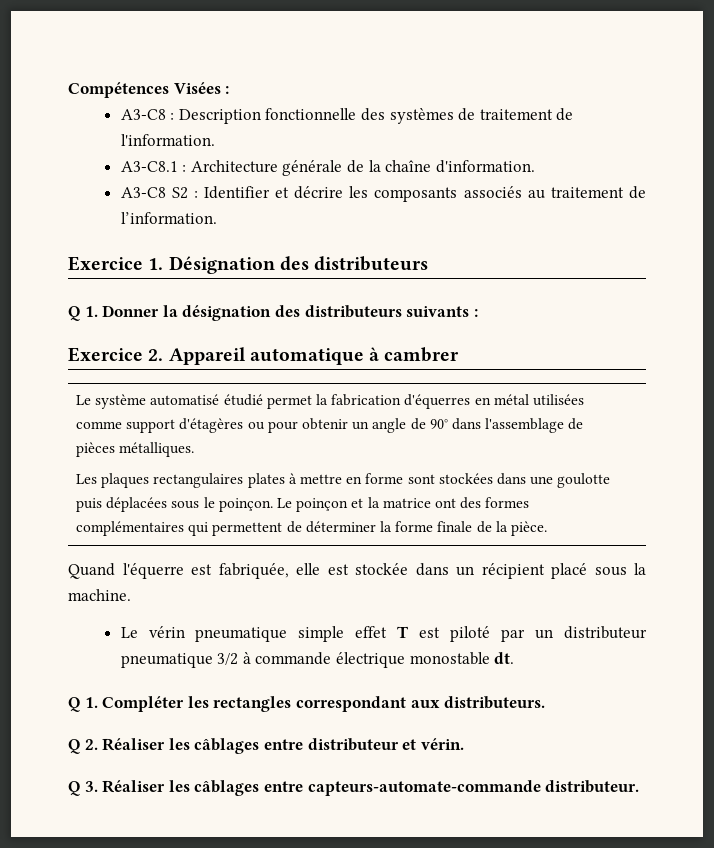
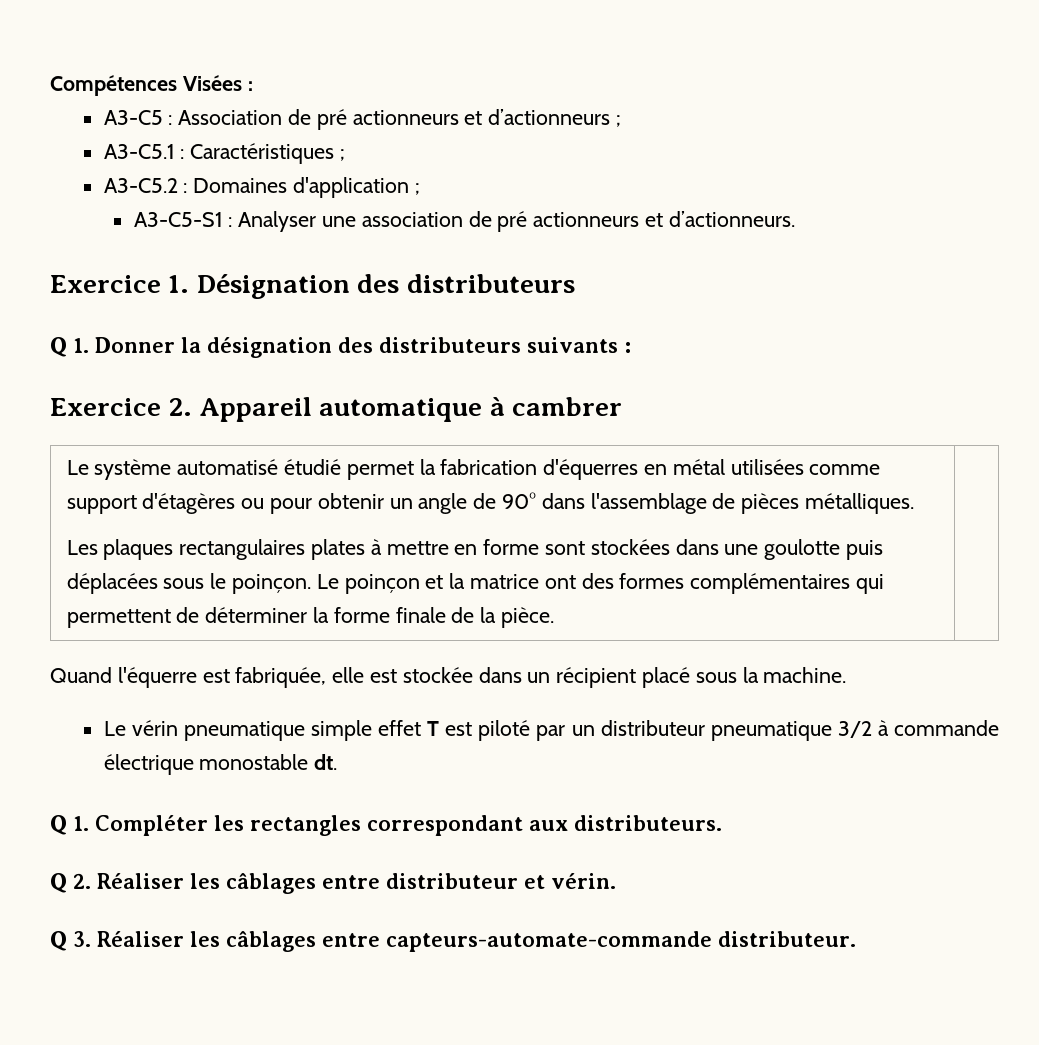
[120,108,574,124] [120,134,215,146] [120,160,535,176] [120,186,646,202] [120,212,217,224] A3-C8 : Description fonctionnelle des systèmes de traitement de l'information. // A3-C8.1 : Architecture générale de la chaîne d'information. // A3-C8 S2 : Identifier et décrire les composants associés au traitement de l’information. -> [103,109,622,130] [103,143,346,164] [103,177,420,198] [133,211,795,232] A3-C5 : Association de pré actionneurs et d’actionneurs ; // A3-C5.1 : Caractéristiques ; // A3-C5.2 : Domaines d'application ; // A3-C5-S1 : Analyser une association de pré actionneurs et d’actionneurs.

